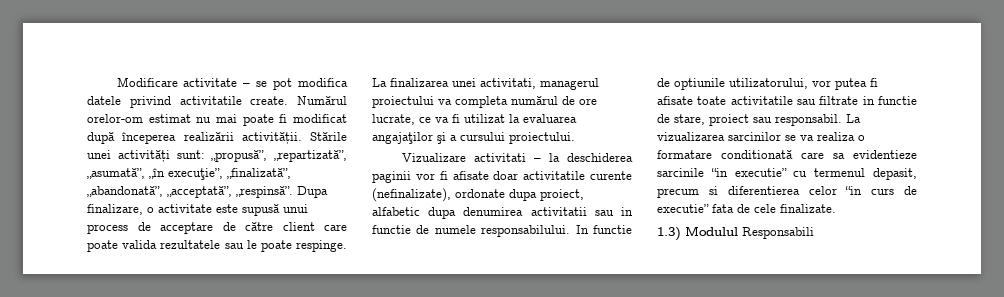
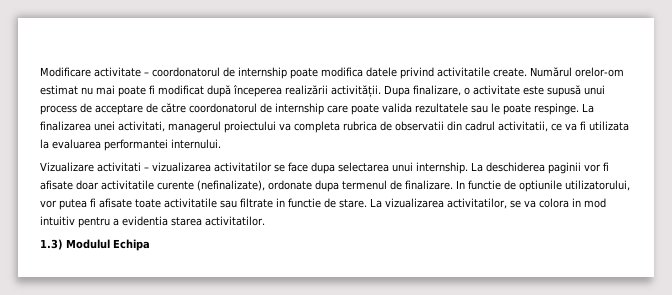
[256,78,293,90] se pot -> [152,67,318,79] coordonatorul de internship poate
[310,132,347,141] [87,150,347,162] [87,168,291,180] [87,186,293,198] Stările unei activități sunt: „propusă”, „repartizată”, „asumată”, „în execuţie”, „finalizată”, „abandonată”, „acceptată”, „respinsă”. -> (381, 91) none
[282,222,315,231] client -> [189,103,324,115] coordonatorul de internship
[511,96,597,105] [372,114,415,125] numărul de ore lucrate, -> [343,121,548,132] rubrica de observatii din cadrul activitatii,
[464,114,505,123] utilizat -> [589,121,629,131] utilizata
[372,132,575,144] [401,153,560,162] angajaţilor şi a cursului proiectului. // Vizualizare activitati – la -> [104,139,221,151] [40,162,483,174] performantei internului. // Vizualizare activitati – vizualizarea activitatilor se face dupa selectarea unui internship. La
[540,189,584,201] [372,207,633,219] [372,225,571,237] proiect, alfabetic dupa denumirea activitatii sau in functie de numele responsabilului. -> [342,180,453,190] termenul de finalizare.
[674,114,842,126] stare, proiect sau responsabil. -> [339,199,367,208] stare.
[728,132,781,141] sarcinilor -> [447,198,507,209] activitatilor,
[817,132,865,141] [657,150,917,159] [657,168,917,180] [657,186,917,198] [657,204,836,213] realiza o formatare conditionată care sa evidentieze sarcinile “in executie” cu termenul depasit, precum si diferentierea celor “in curs de executie” fata de cele finalizate. -> [539,198,606,208] [40,216,265,228] colora in mod intuitiv pentru a evidentia starea activitatilor.
[742,227,814,239] Responsabili -> [113,239,150,251] Echipa

